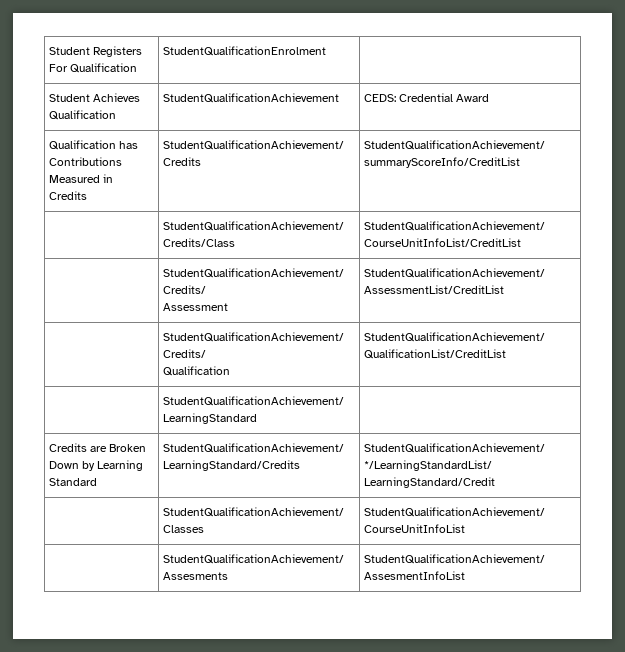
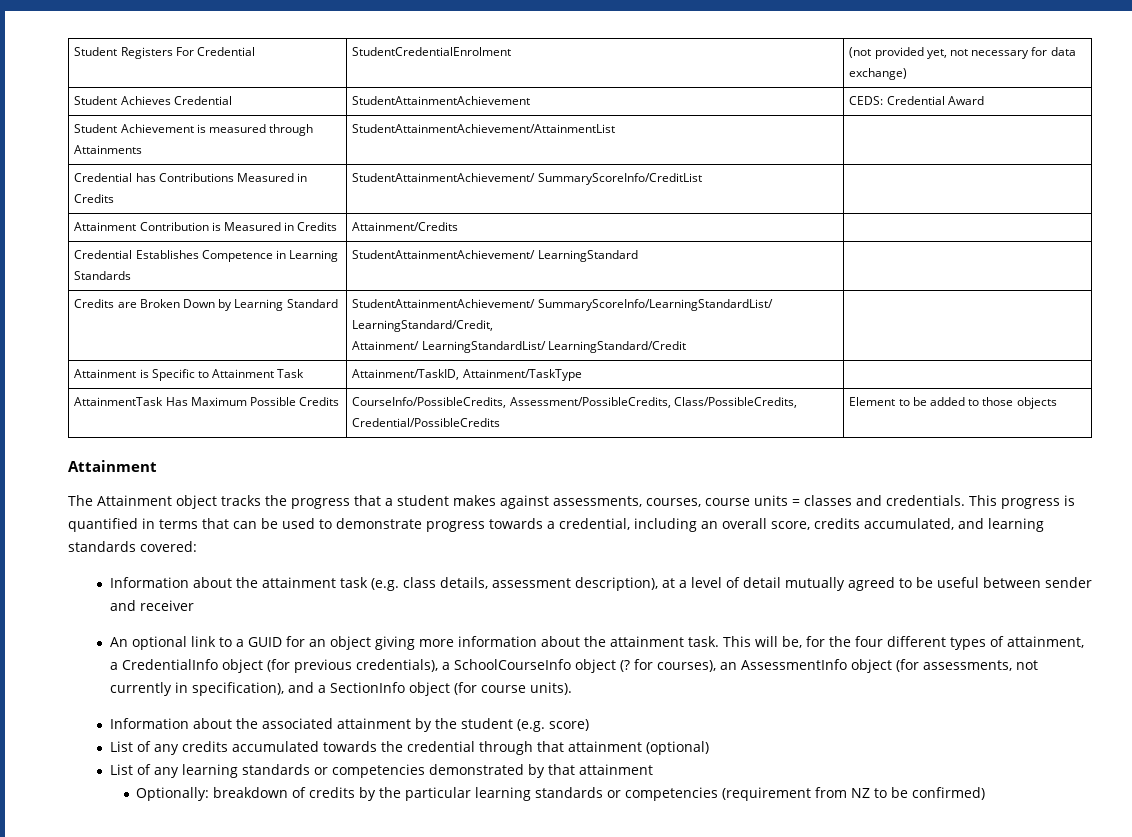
[70,63,138,73] [162,46,326,56] Qualification | StudentQualificationEnrolment | -> [196,47,255,56] [352,47,512,56] [849,47,1076,59] [849,68,908,80] Credential | StudentCredentialEnrolment | (not provided yet, not necessary for data exchange)
[48,110,116,120] [162,93,339,103] Qualification | StudentQualificationAchievement -> [173,96,232,105] [352,96,531,105] Credential | StudentAttainmentAchievement
[48,140,116,150] Qualification -> [74,124,314,136] [74,145,143,154] [352,124,616,133] [74,173,133,182] Student Achievement is measured through Attainments | StudentAttainmentAchievement/AttainmentList | // Credential
[162,140,344,150] [162,157,201,166] [363,140,545,150] [363,157,520,168] [162,221,344,231] [162,238,235,247] [363,221,545,231] [363,238,521,247] [162,268,344,278] [162,285,206,294] [162,303,228,311] [363,268,545,278] [363,285,504,294] [162,332,344,342] [162,349,206,358] [162,366,230,376] [363,332,545,342] [363,349,506,359] [162,396,344,406] StudentQualificationAchievement/ Credits | StudentQualificationAchievement/ summaryScoreInfo/CreditList // | StudentQualificationAchievement/ Credits/Class | StudentQualificationAchievement/ CourseUnitInfoList/CreditList // | StudentQualificationAchievement/ Credits/ // Assessment | StudentQualificationAchievement/ AssessmentList/CreditList // | StudentQualificationAchievement/ Credits/ // Qualification | StudentQualificationAchievement/ QualificationList/CreditList // | StudentQualificationAchievement/ -> [352,173,702,185] [74,222,338,231] [352,222,459,231] [74,250,339,262] [74,271,132,280] [352,250,536,259] StudentAttainmentAchievement/ SummaryScoreInfo/CreditList | // Attainment Contribution is Measured in Credits | Attainment/Credits | // Credential Establishes Competence in Learning Standards | StudentAttainmentAchievement/
[162,443,344,453] [162,460,300,471] [363,443,545,453] [363,460,492,471] [363,477,495,488] [162,507,344,517] [162,525,204,533] [363,507,545,517] [363,524,465,533] [162,554,344,564] [162,572,228,580] [363,554,545,564] [363,571,465,580] StudentQualificationAchievement/ LearningStandard/Credits | StudentQualificationAchievement/ */LearningStandardList/ LearningStandard/Credit // | StudentQualificationAchievement/ Classes | StudentQualificationAchievement/ CourseUnitInfoList // | StudentQualificationAchievement/ Assesments | StudentQualificationAchievement/ AssesmentInfoList -> [352,299,773,311] [352,320,494,332] [352,341,686,353] [74,369,305,381] [352,369,582,381] [74,397,340,406] [352,397,797,408] [352,418,501,427] [849,397,1057,409] [68,460,157,472] [68,495,1075,509] [68,518,1044,532] [68,541,197,552] [109,577,1092,591] [109,600,194,611] [109,636,1084,650] [109,659,1038,673] [109,682,572,696] [109,718,589,732] [109,741,709,755] [109,764,653,778] [136,787,986,801] StudentAttainmentAchievement/ SummaryScoreInfo/LearningStandardList/ LearningStandard/Credit, // Attainment/ LearningStandardList/ LearningStandard/Credit | // Attainment is Specific to Attainment Task | Attainment/TaskID, Attainment/TaskType | // AttainmentTask Has Maximum Possible Credits | CourseInfo/PossibleCredits, Assessment/PossibleCredits, Class/PossibleCredits, Credential/PossibleCredits | Element to be added to those objects // Attainment // The Attainment object tracks the progress that a student makes against assessments, courses, course units = classes and credentials. This progress is quantified in terms that can be used to demonstrate progress towards a credential, including an overall score, credits accumulated, and learning standards covered: // Information about the attainment task (e.g. class details, assessment description), at a level of detail mutually agreed to be useful between sender and receiver // An optional link to a GUID for an object giving more information about the attainment task. This will be, for the four different types of attainment, a CredentialInfo object (for previous credentials), a SchoolCourseInfo object (? for courses), an AssessmentInfo object (for assessments, not currently in specification), and a SectionInfo object (for course units). // Information about the associated attainment by the student (e.g. score) // List of any credits accumulated towards the credential through that attainment (optional) // List of any learning standards or competencies demonstrated by that attainment // Optionally: breakdown of credits by the particular learning standards or competencies (requirement from NZ to be confirmed)

